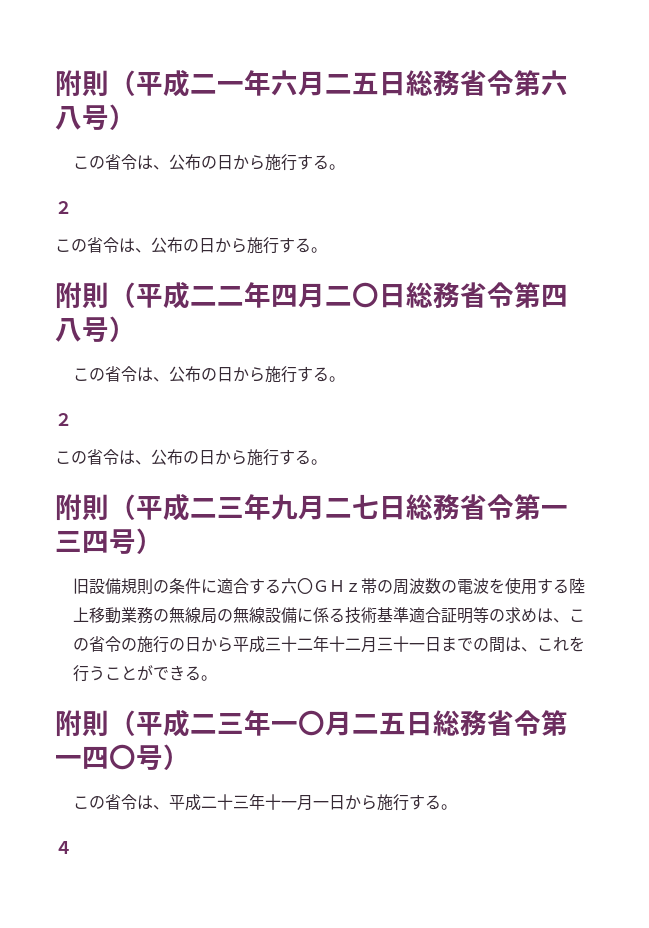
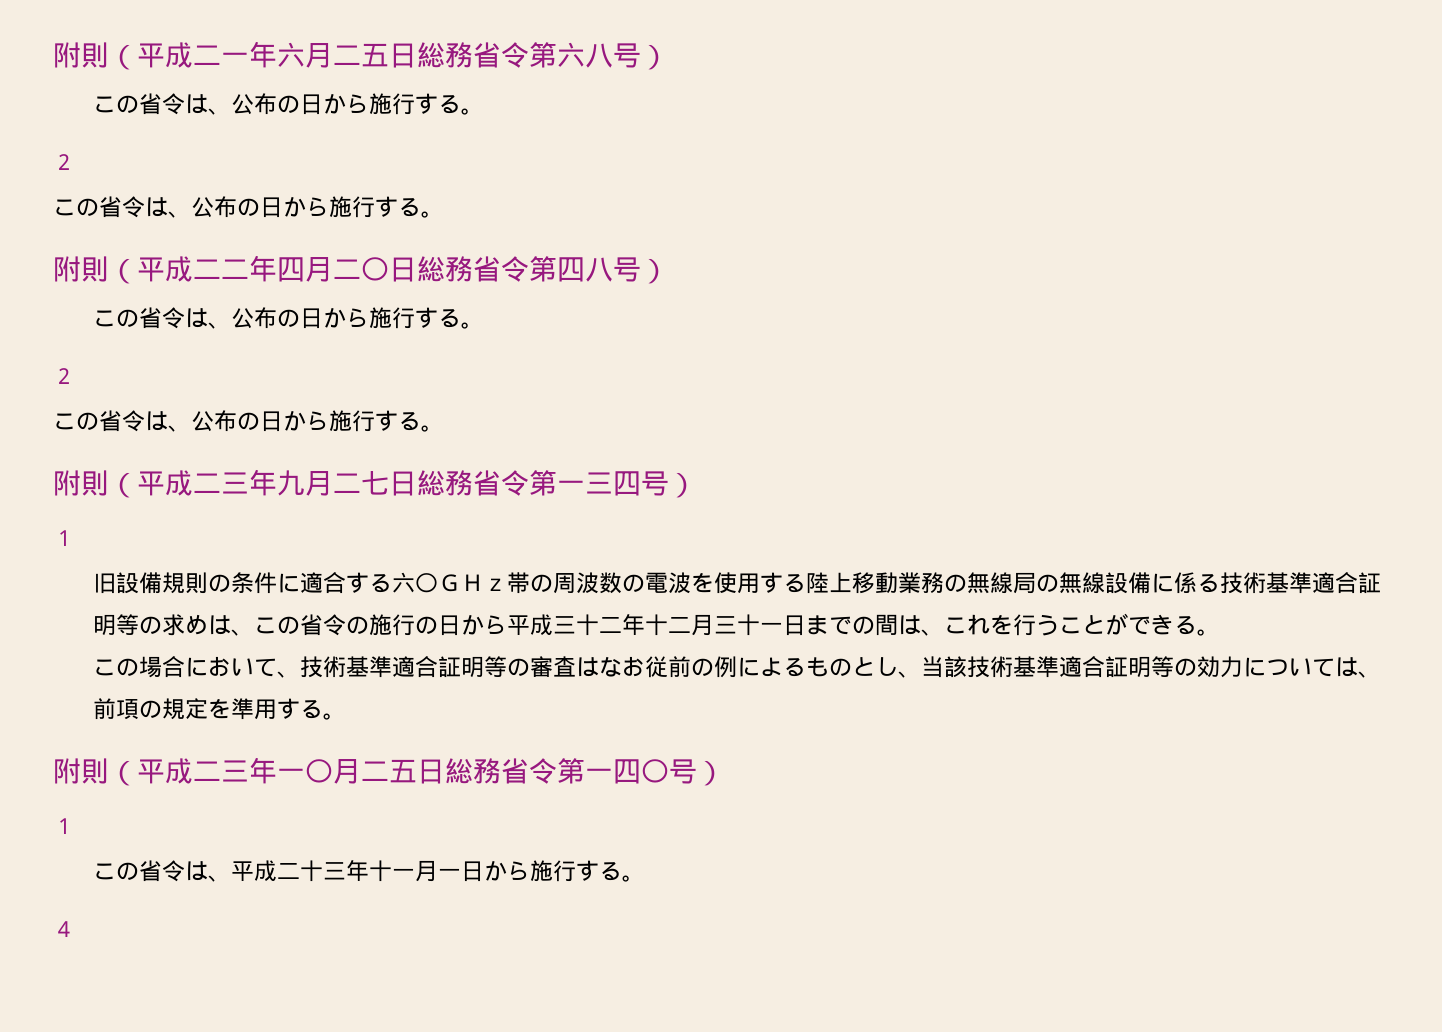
(163, 541) none -> [53,530,75,546] // １
(217, 678) none -> [92,656,1381,678] [92,698,346,720] // この場合において、技術基準適合証明等の審査はなお従前の例によるものとし、当該技術基準適合証明等の効力については、前項の規定を準用する。
(190, 757) none -> [53,818,75,834] // １

